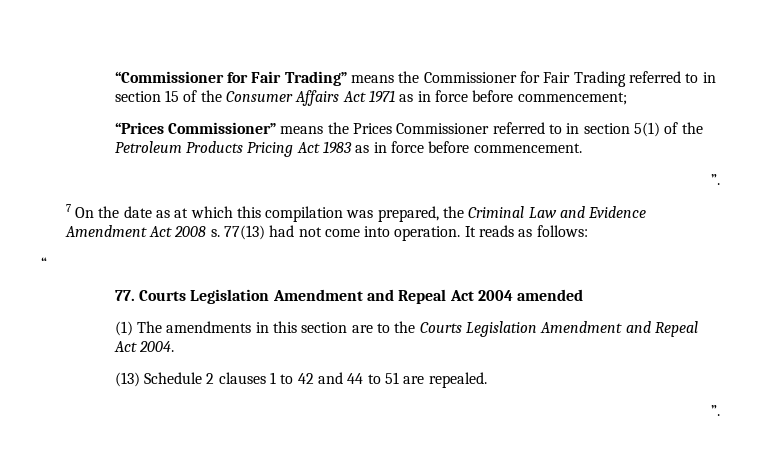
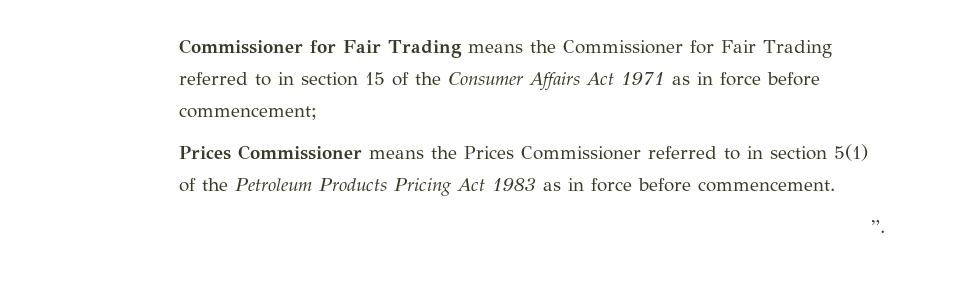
[114,71,347,86] “Commissioner for Fair Trading” -> [178,39,462,58] Commissioner for Fair Trading
[114,122,277,134] “Prices Commissioner” -> [178,145,362,160] Prices Commissioner
[65,204,647,222] [64,225,588,241] [41,257,47,269] [114,289,584,304] [114,321,698,337] [113,341,175,352] [114,372,487,388] [711,405,720,416] // 7 On the date as at which this compilation was prepared, the Criminal Law and Evidence Amendment Act 2008 s. 77(13) had not come into operation. It reads as follows: // “ // 77. Courts Legislation Amendment and Repeal Act 2004 amended // (1) The amendments in this section are to the Courts Legislation Amendment and Repeal Act 2004. // (13) Schedule 2 clauses 1 to 42 and 44 to 51 are repealed. // ”. -> (885, 226) none

